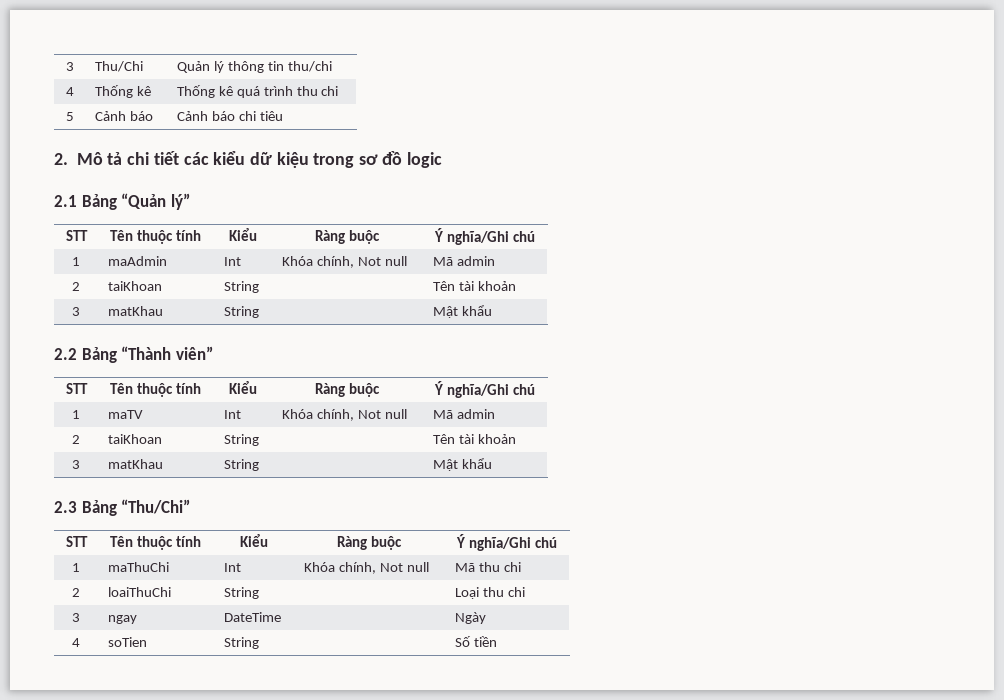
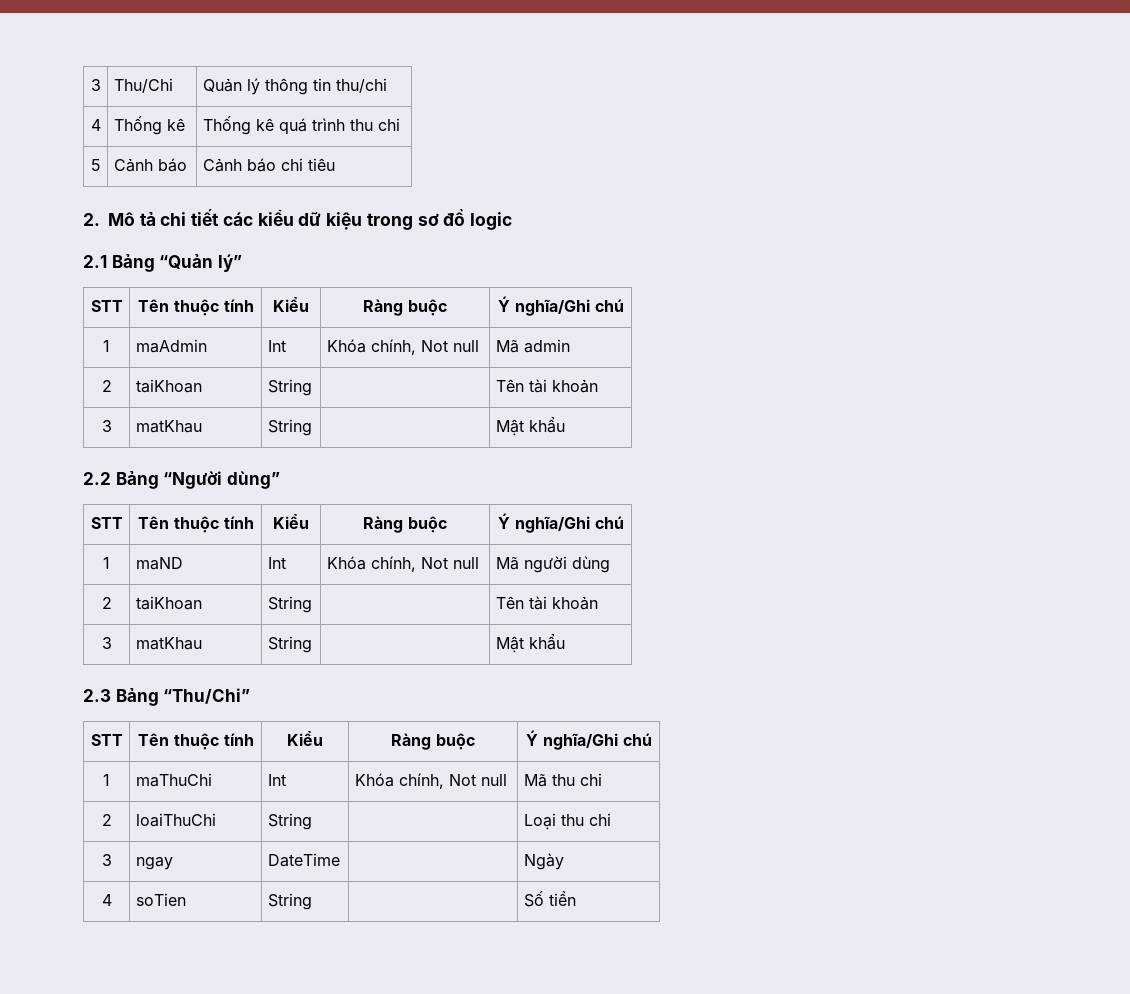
[121,346,213,360] “Thành viên” -> [163,471,280,489] “Người dùng”
[107,410,143,419] [223,410,241,419] [281,409,407,421] [432,409,495,419] maTV | Int | Khóa chính, Not null | Mã admin -> [135,557,183,570] [267,557,286,569] [326,556,479,572] [495,556,610,573] maND | Int | Khóa chính, Not null | Mã người dùng

